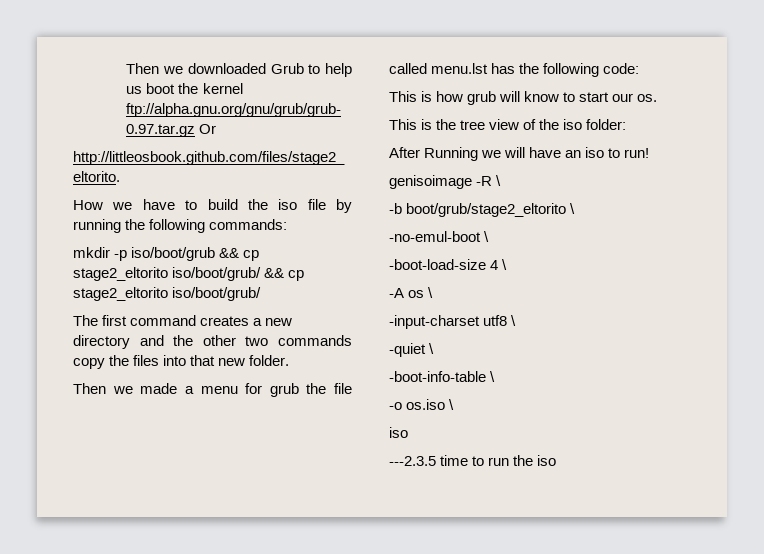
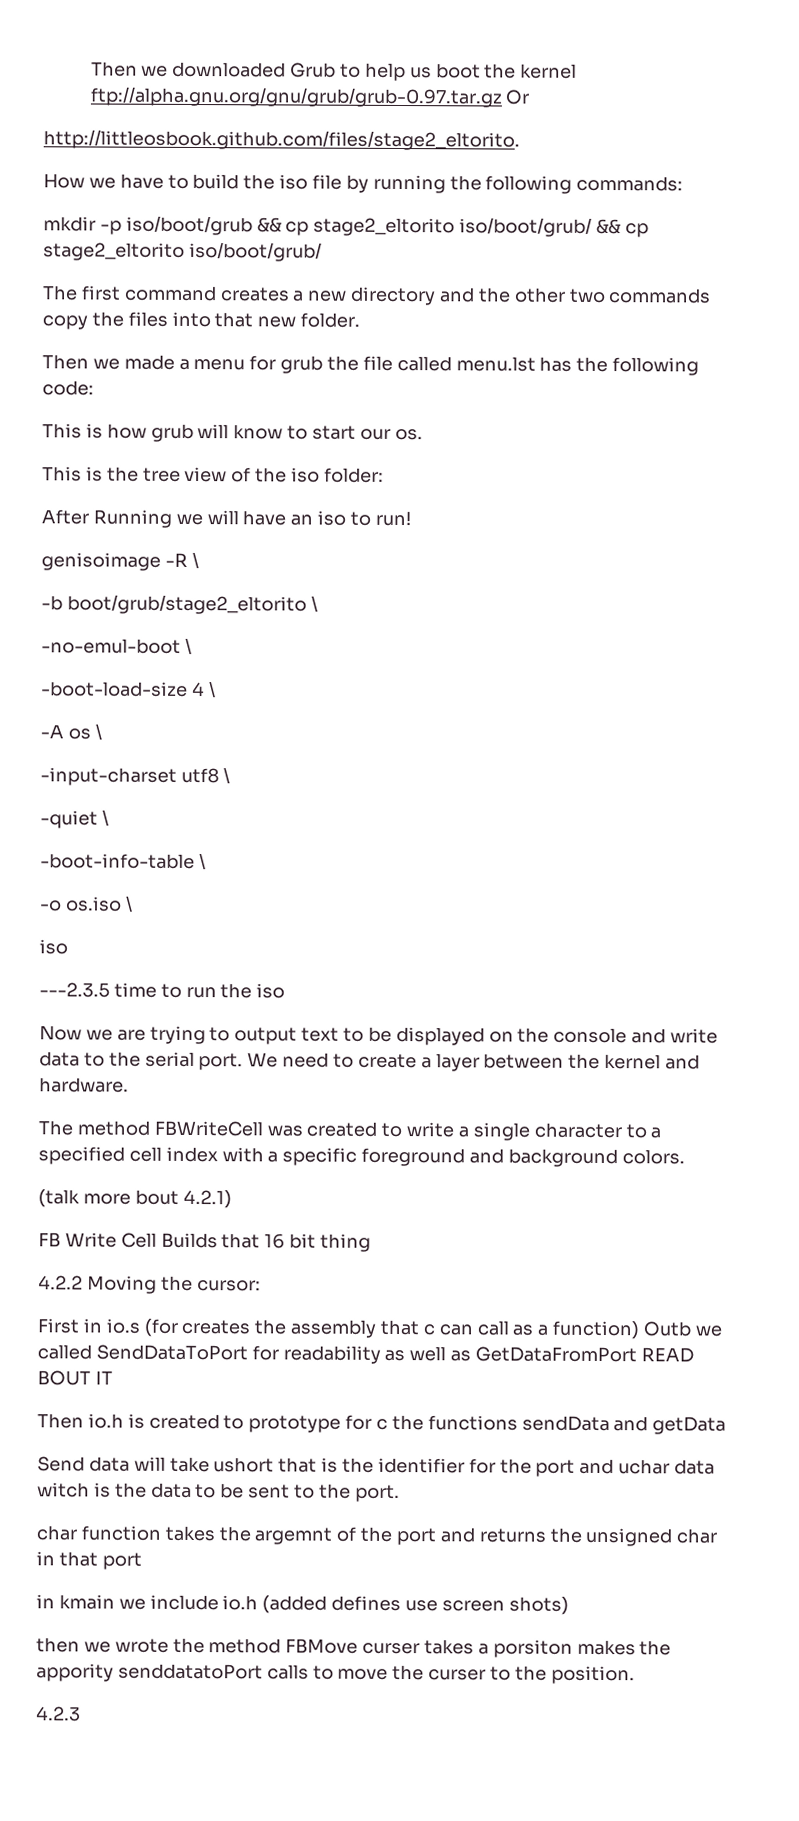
(557, 460) none -> [39,1025,719,1046] [39,1051,701,1072] [39,1077,129,1093] [38,1120,662,1141] [38,1146,685,1168] [38,1189,232,1209] [38,1232,372,1252] [38,1275,261,1294] [37,1318,722,1340] [37,1344,694,1364] [37,1370,113,1386] [37,1413,727,1435] [37,1456,716,1477] [37,1482,400,1503] [36,1525,718,1547] [36,1551,142,1570] [36,1594,569,1615] [36,1637,672,1658] [36,1663,635,1685] [36,1706,81,1722] // Now we are trying to output text to be displayed on the console and write data to the serial port. We need to create a layer between the kernel and hardware. // The method FBWriteCell was created to write a single character to a specified cell index with a specific foreground and background colors. // (talk more bout 4.2.1) // FB Write Cell Builds that 16 bit thing // 4.2.2 Moving the cursor: // First in io.s (for creates the assembly that c can call as a function) Outb we called SendDataToPort for readability as well as GetDataFromPort READ BOUT IT // Then io.h is created to prototype for c the functions sendData and getData // Send data will take ushort that is the identifier for the port and uchar data witch is the data to be sent to the port. // char function takes the argemnt of the port and returns the unsigned char in that port // in kmain we include io.h (added defines use screen shots) // then we wrote the method FBMove curser takes a porsiton makes the appority senddatatoPort calls to move the curser to the position. // 4.2.3

